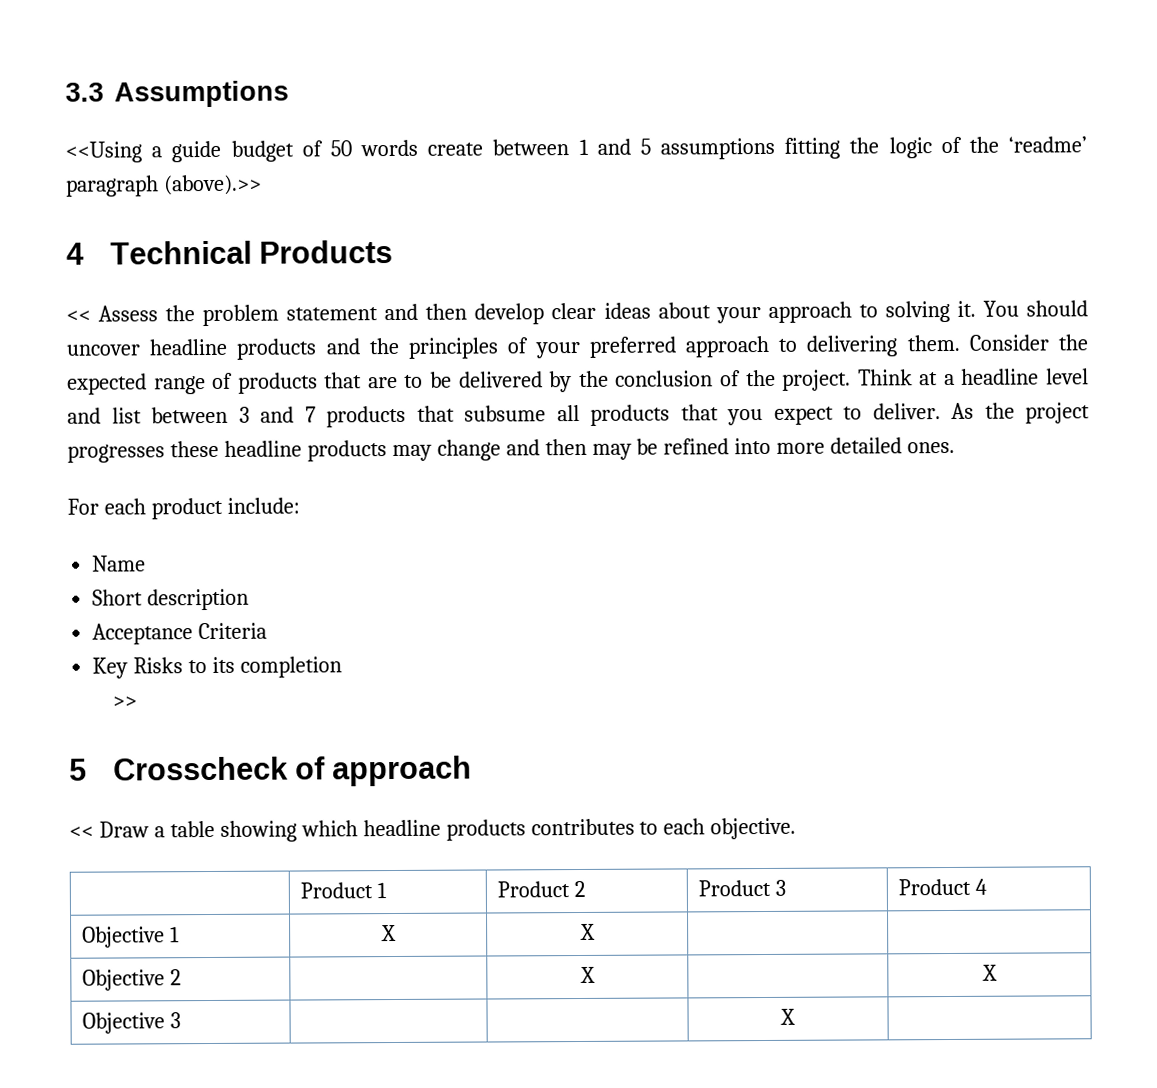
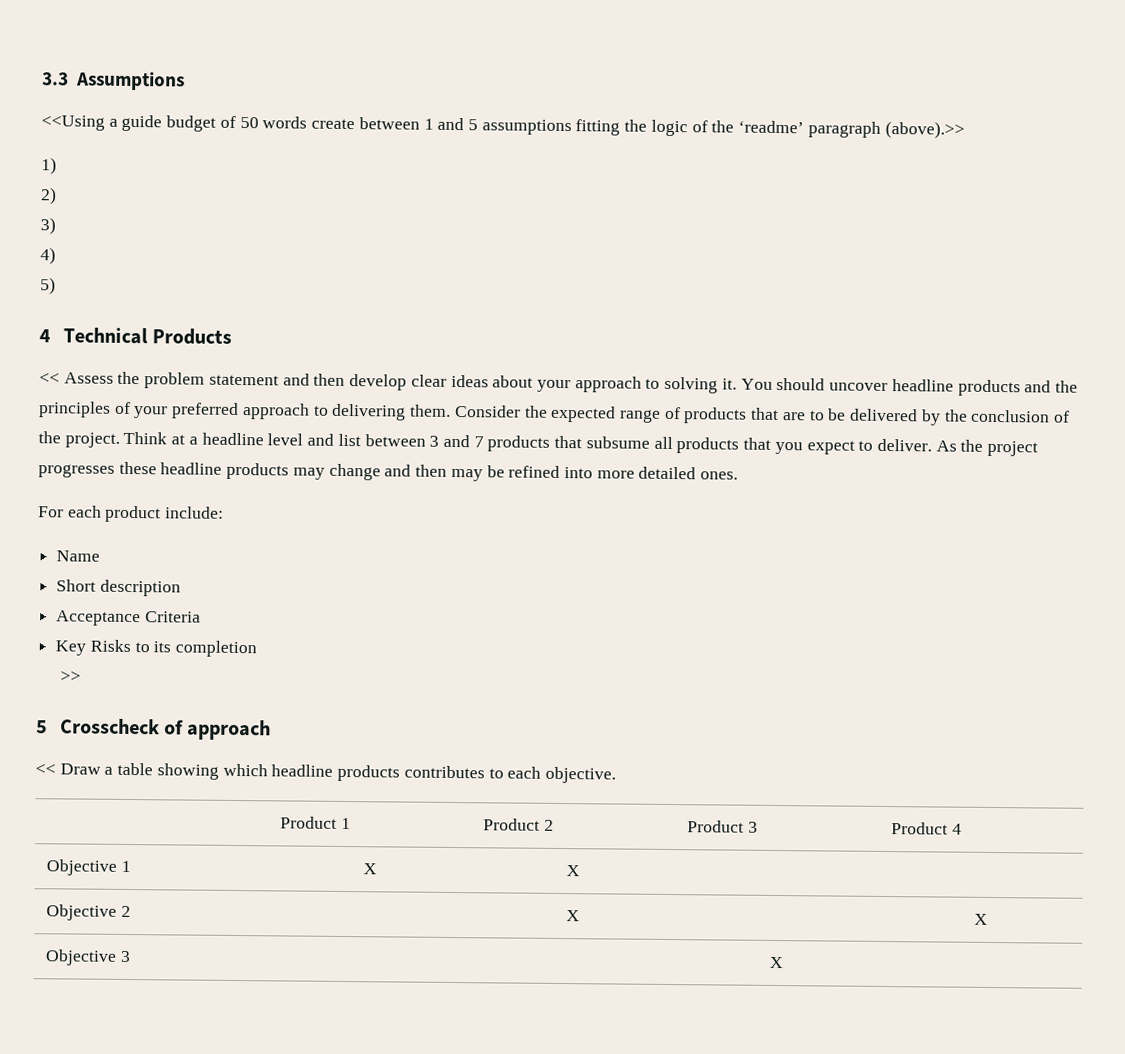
(262, 185) none -> [41,157,57,175] [40,187,57,205] [40,217,56,235] [40,247,56,265] [40,277,56,295] // 1) // 2) // 3) // 4) // 5)

